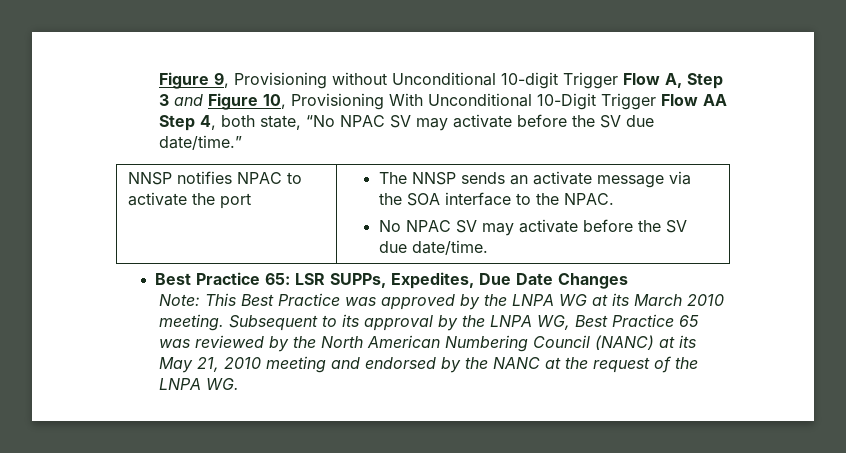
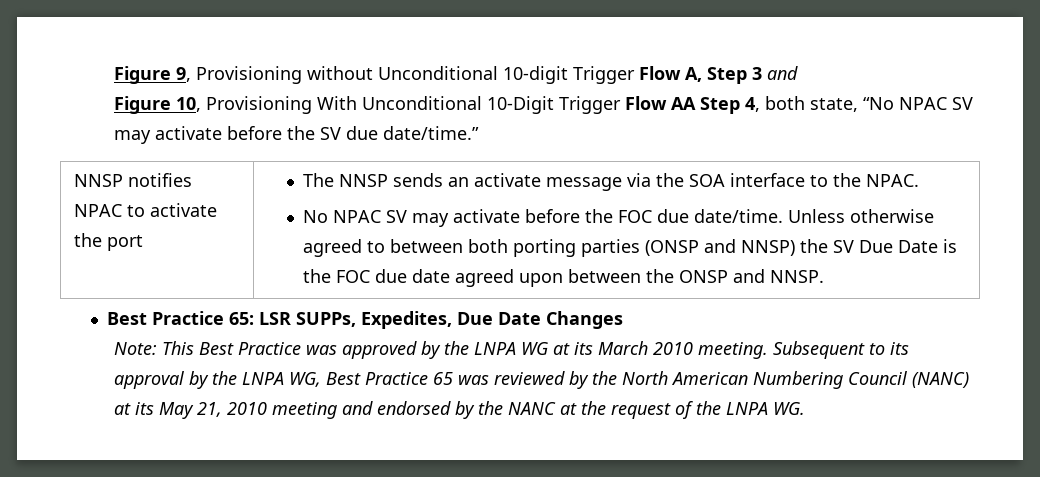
(204, 100) none -> (799, 73) //
[665,220,687,233] SV -> [618,210,653,223] FOC
(488, 247) none -> [788,209,935,223] [303,239,958,257] [303,269,825,287] Unless otherwise agreed to between both porting parties (ONSP and NNSP) the SV Due Date is the FOC due date agreed upon between the ONSP and NNSP.

